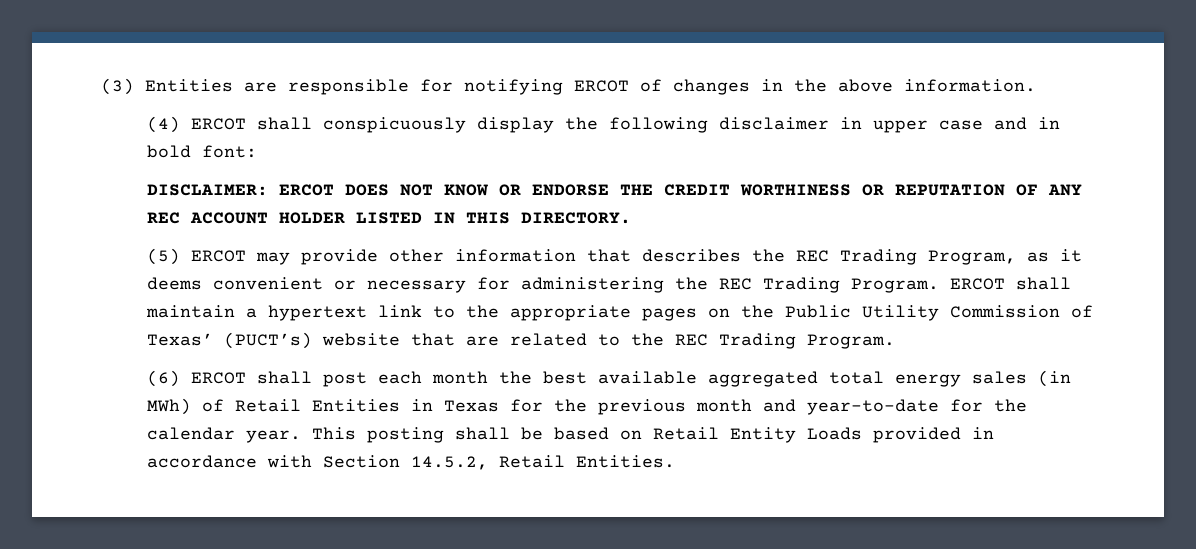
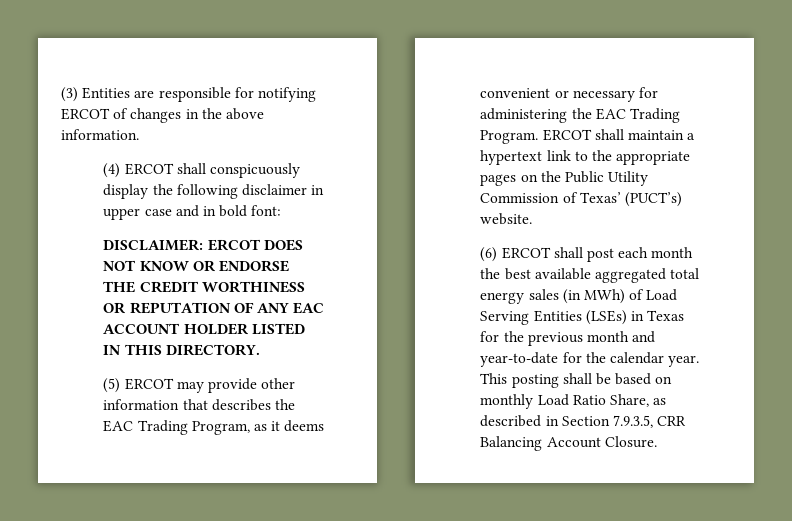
[147,212,181,224] REC -> [293,302,325,314] EAC
[796,250,830,262] REC -> [103,420,134,432] EAC
[719,278,753,290] REC -> [595,108,626,120] EAC
[322,333,896,349] website that are related to the REC Trading Program. -> [480,213,533,225] website.
[235,399,401,412] Retail Entities -> [646,289,678,301] [480,310,627,325] Load Serving Entities (LSEs)
[653,427,995,443] [147,455,676,470] Retail Entity Loads provided in accordance with Section 14.5.2, Retail Entities. -> [480,394,667,409] [480,415,687,428] [480,436,657,451] monthly Load Ratio Share, as described in Section 7.9.3.5, CRR Balancing Account Closure.

